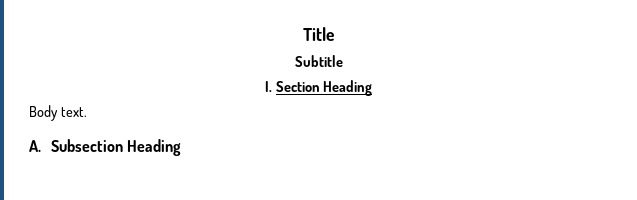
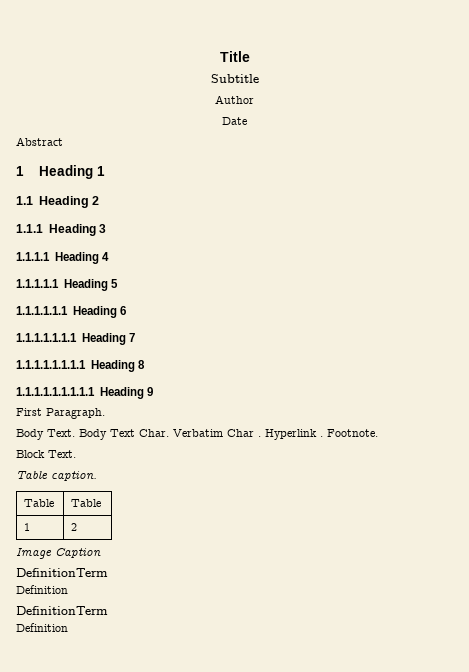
[264,80,373,96] [29,105,87,121] [29,139,182,156] I. Section Heading // Body text. // A. Subsection Heading -> [215,95,254,104] [222,117,247,125] [16,137,63,146] [16,165,105,179] [16,196,100,208] [16,224,106,236] [16,252,109,264] [16,279,118,291] [16,306,126,318] [16,333,135,345] [16,360,145,372] [16,387,153,399] [16,408,105,419] [16,429,378,440] [16,450,76,458] [16,470,97,481] [24,499,55,507] [71,499,102,507] [24,523,31,531] [71,523,78,531] [16,548,101,559] [16,568,108,577] [16,585,68,594] [16,606,108,615] [16,623,68,632] Author // Date // Abstract // 1 Heading 1 // 1.1 Heading 2 // 1.1.1 Heading 3 // 1.1.1.1 Heading 4 // 1.1.1.1.1 Heading 5 // 1.1.1.1.1.1 Heading 6 // 1.1.1.1.1.1.1 Heading 7 // 1.1.1.1.1.1.1.1 Heading 8 // 1.1.1.1.1.1.1.1.1 Heading 9 // First Paragraph. // Body Text. Body Text Char. Verbatim Char . Hyperlink . Footnote. // Block Text. // Table caption. // Table | Table // 1 | 2 // Image Caption // DefinitionTerm // Definition // DefinitionTerm // Definition

